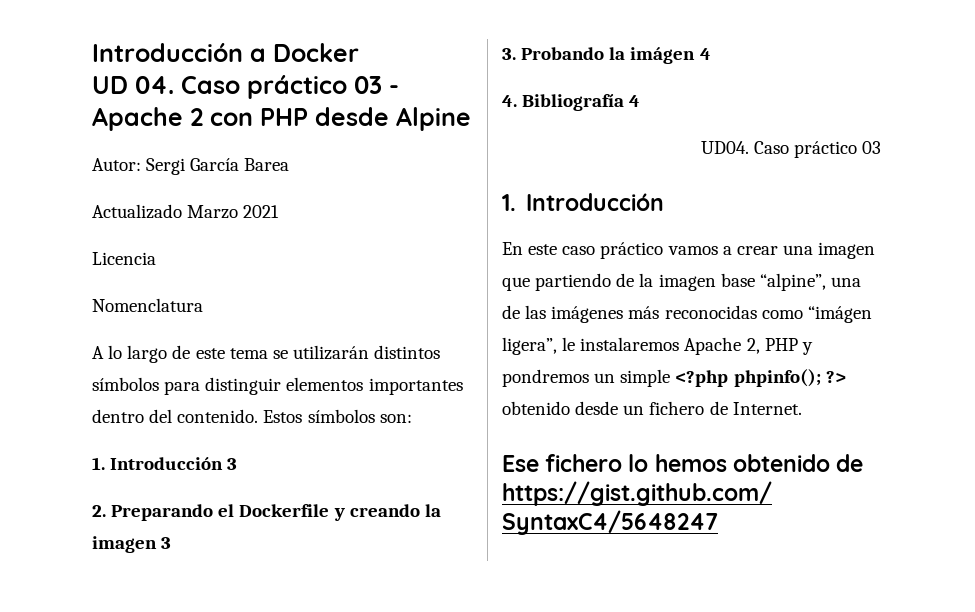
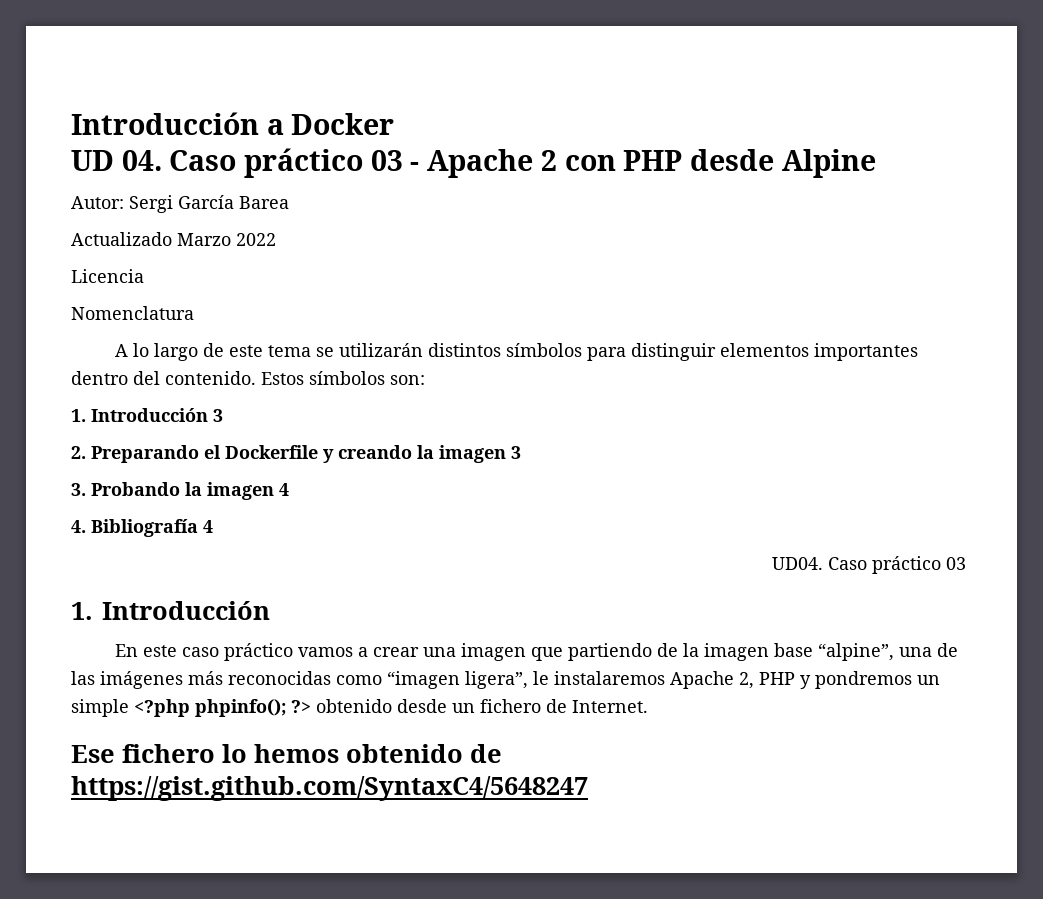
[243,205,280,218] 2021 -> [236,233,276,246] 2022
[630,47,696,64] imágen -> [207,482,274,500] imagen
[807,306,872,323] “imágen -> [387,671,460,689] “imagen

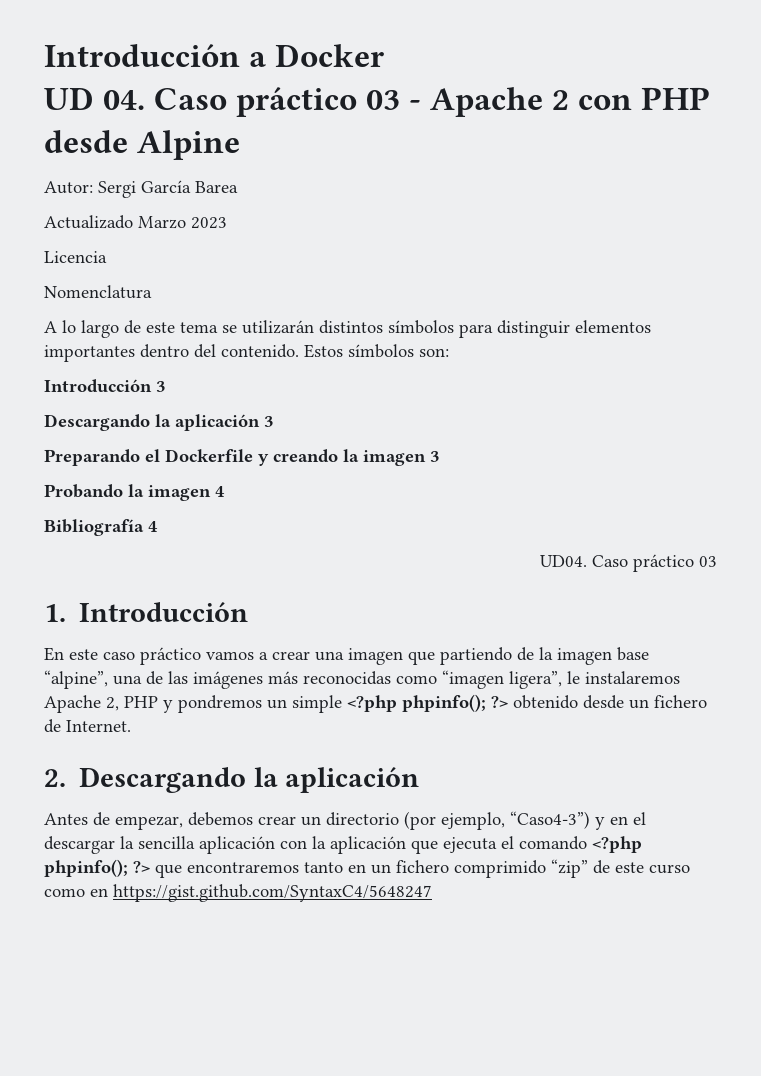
[236,233,276,246] 2022 -> [191,217,227,229] 2023
[71,409,86,422] 1. -> (449, 352) none
[71,446,86,459] 2. -> [44,414,274,431] Descargando la aplicación 3 //
[71,483,86,496] 3. -> (440, 456) none
[71,520,86,533] 4. -> (225, 491) none
[71,744,502,763] Ese fichero lo hemos obtenido de -> [44,767,420,793] [44,811,646,830] [44,836,642,854] [44,859,690,878] [44,888,108,897] 2. Descargando la aplicación // Antes de empezar, debemos crear un directorio (por ejemplo, “Caso4-3”) y en el descargar la sencilla aplicación con la aplicación que ejecuta el comando <?php phpinfo(); ?> que encontraremos tanto en un fichero comprimido “zip” de este curso como en

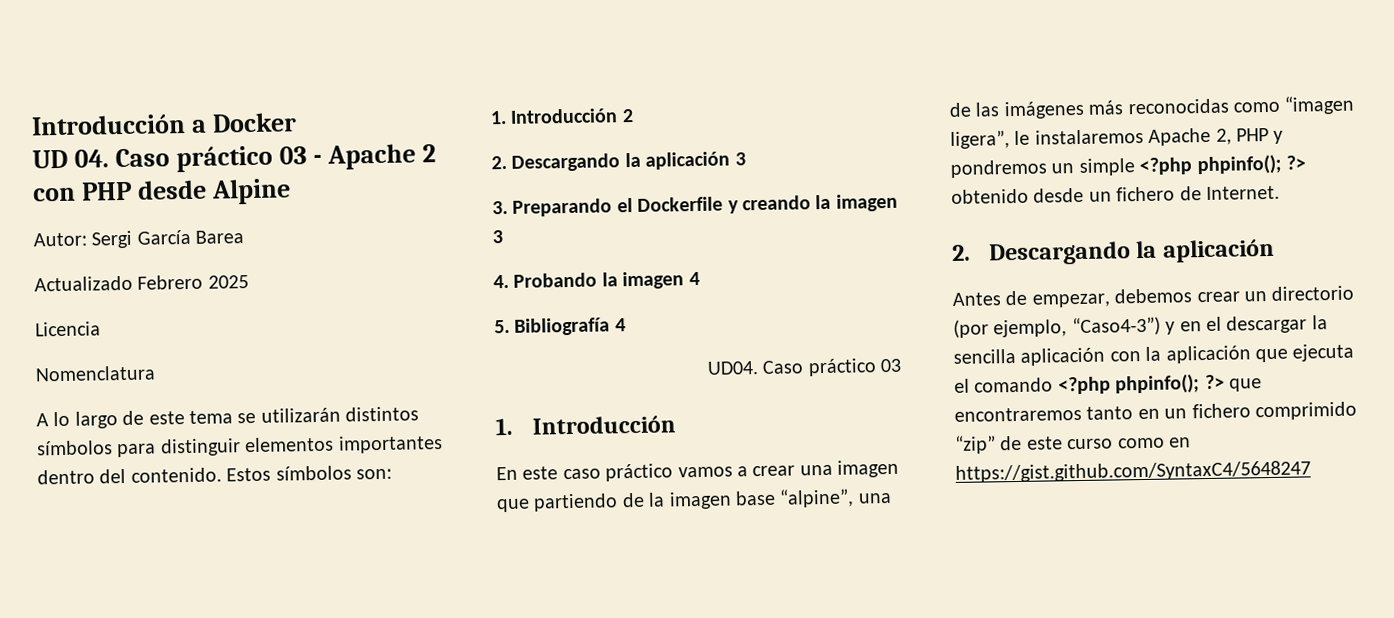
[138,216,227,229] Marzo 2023 -> [137,274,249,290] Febrero 2025
[44,379,166,393] Introducción 3 // -> [490,108,634,125] [491,155,507,170] 1. Introducción 2 // 2.
(274, 421) none -> [492,200,508,215] 3.
(440, 456) none -> [493,274,509,289] 4.
(225, 491) none -> [494,319,510,334] 5.

